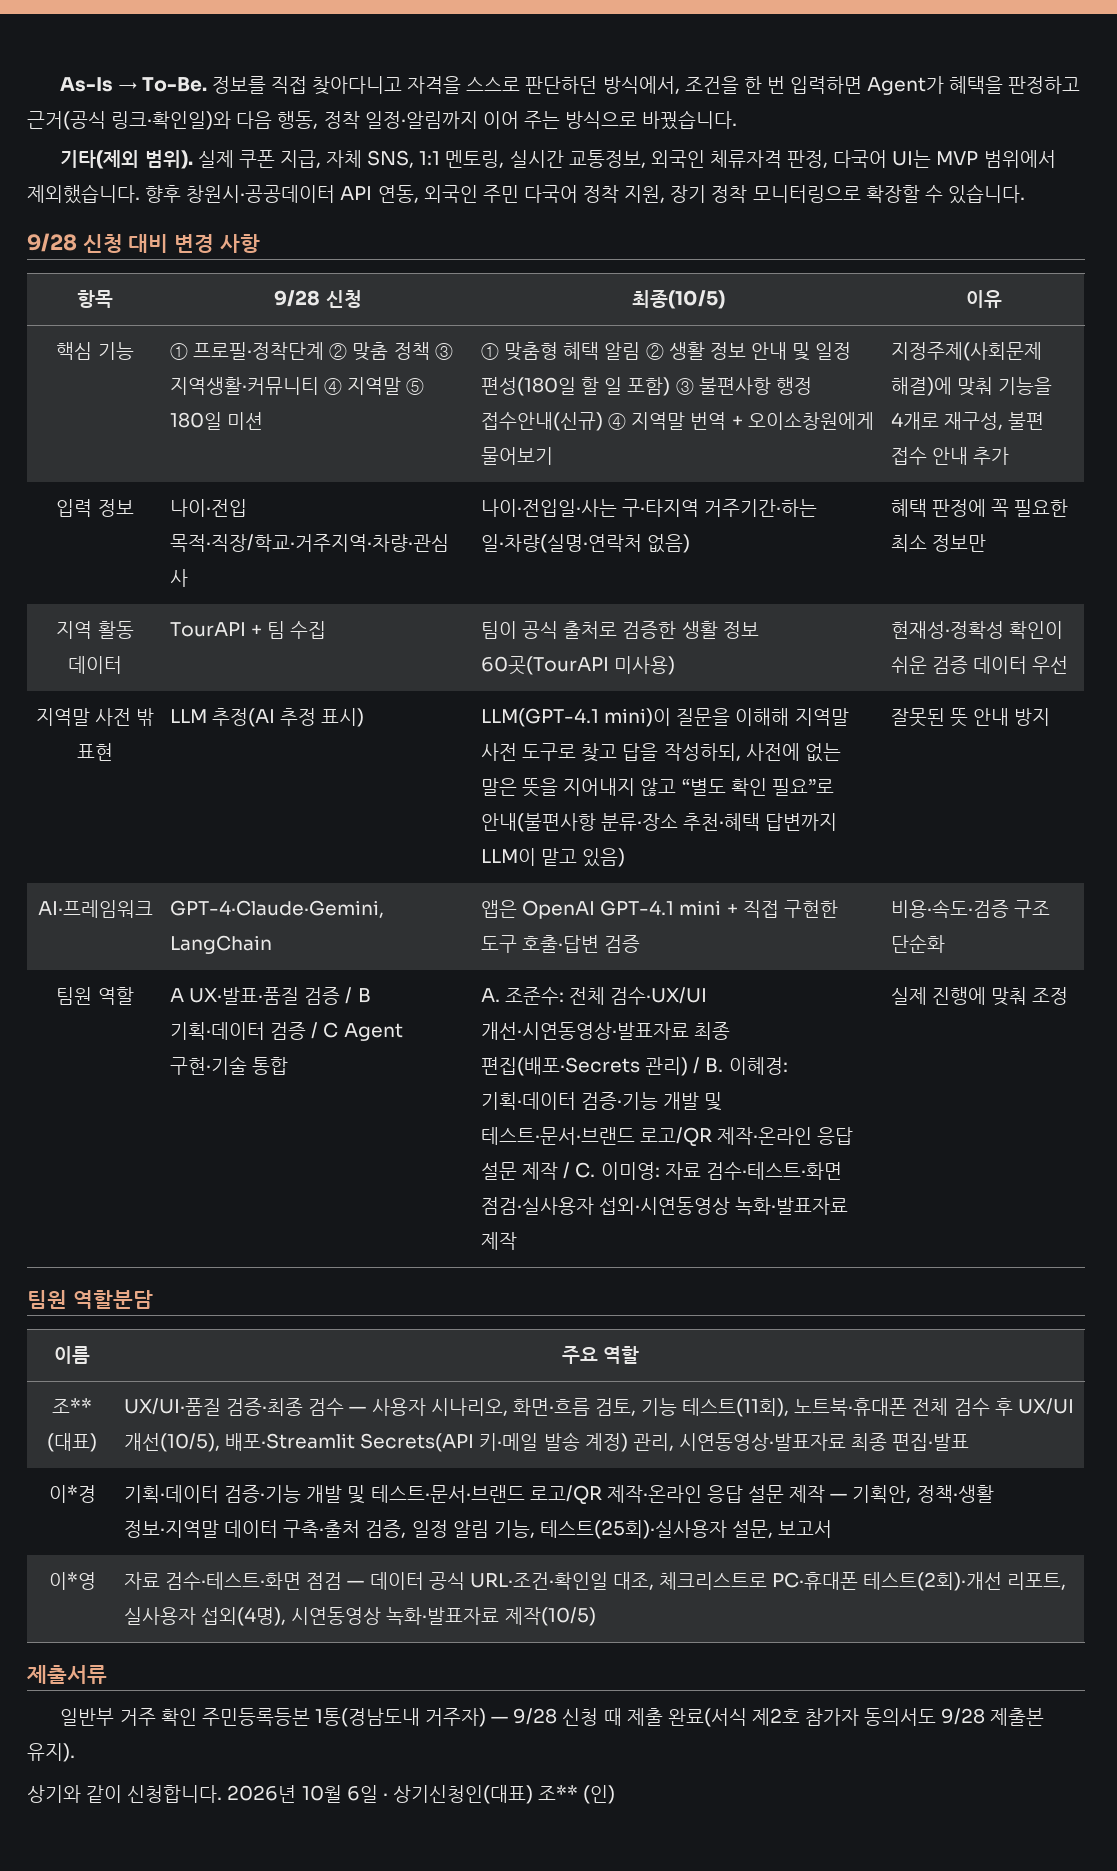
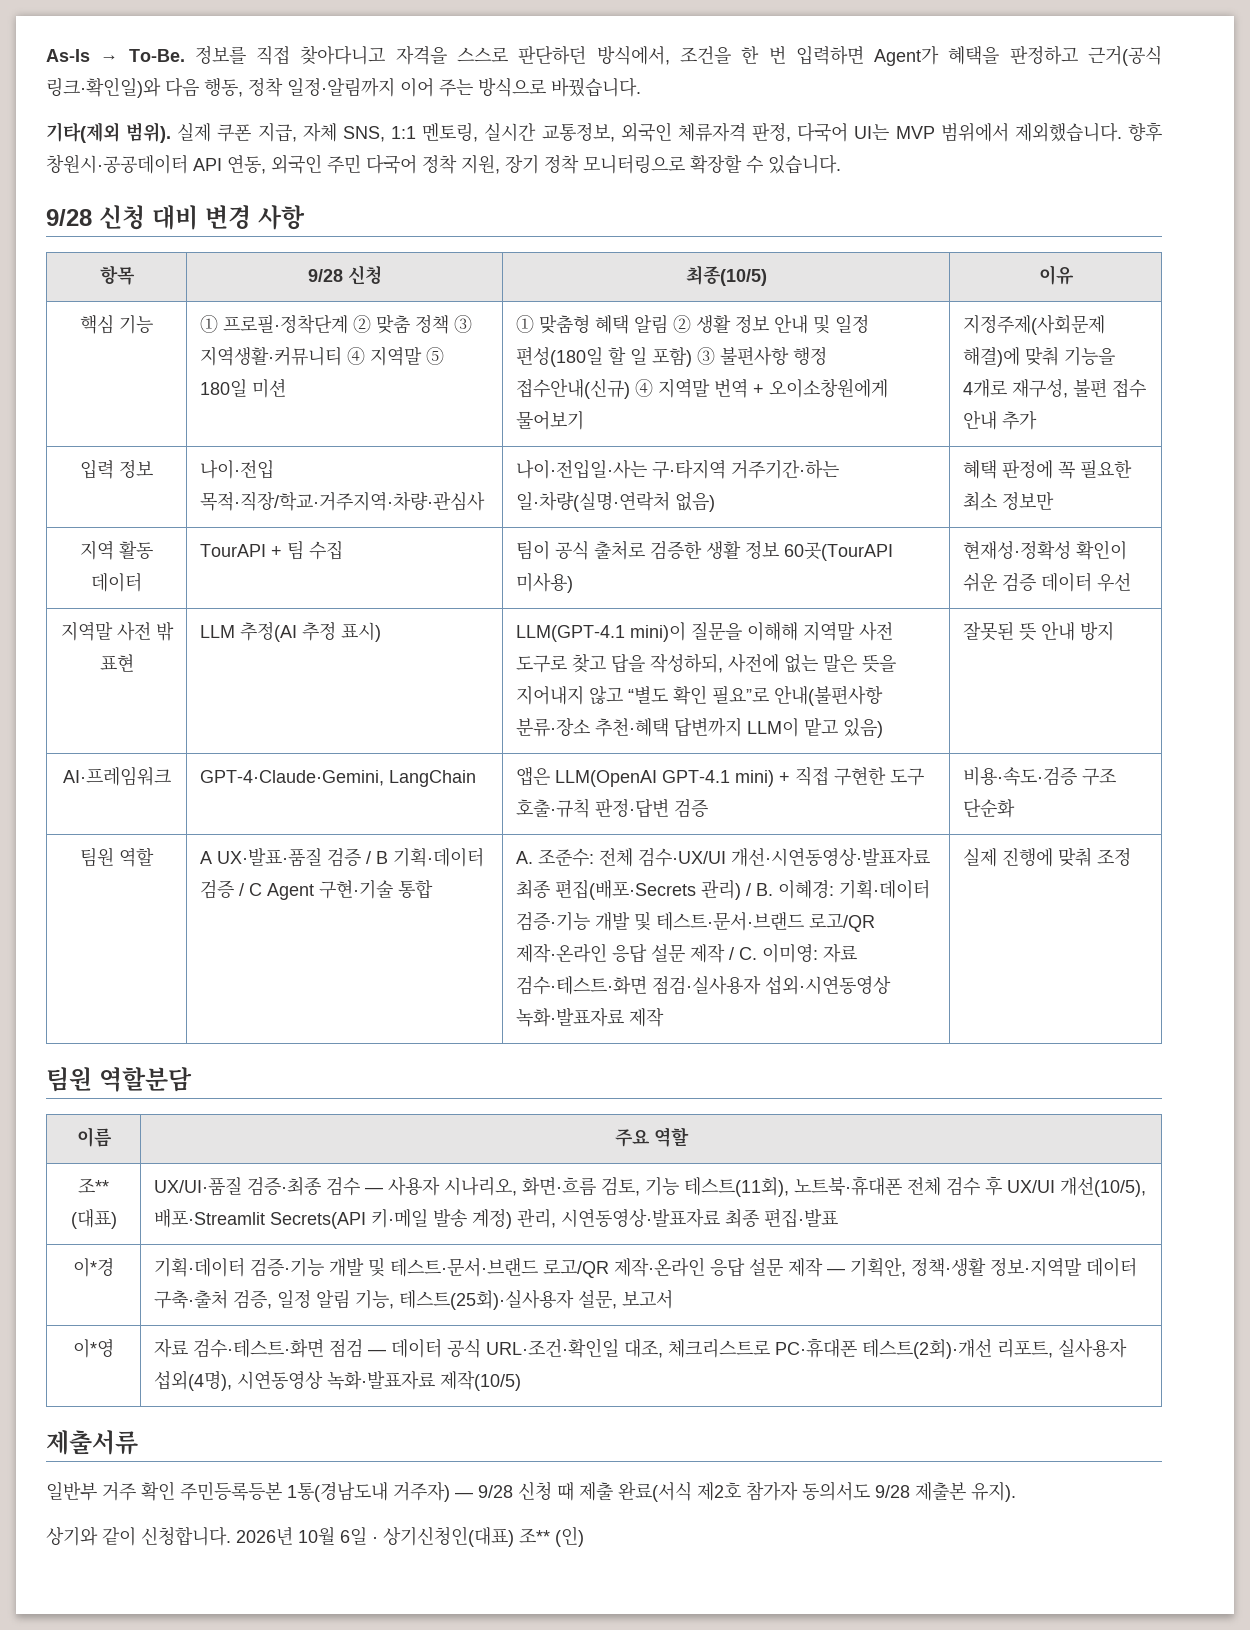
[522,900,722,919] OpenAI GPT-4.1 mini -> [554,770,774,787] LLM(OpenAI GPT-4.1 mini)
[522,935,600,953] 호출·답변 -> [515,798,669,818] 호출·규칙 판정·답변

